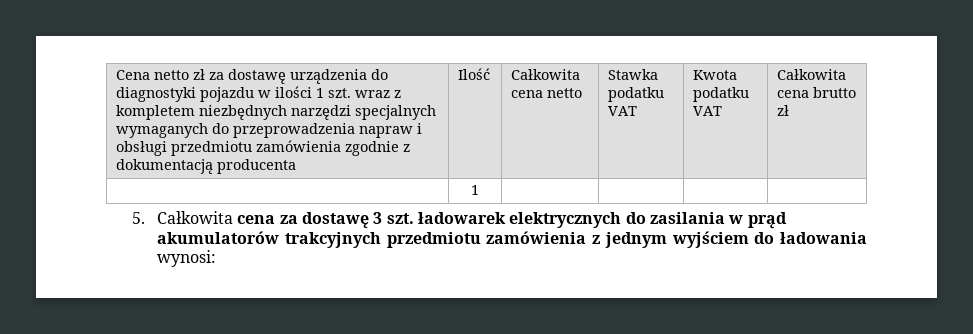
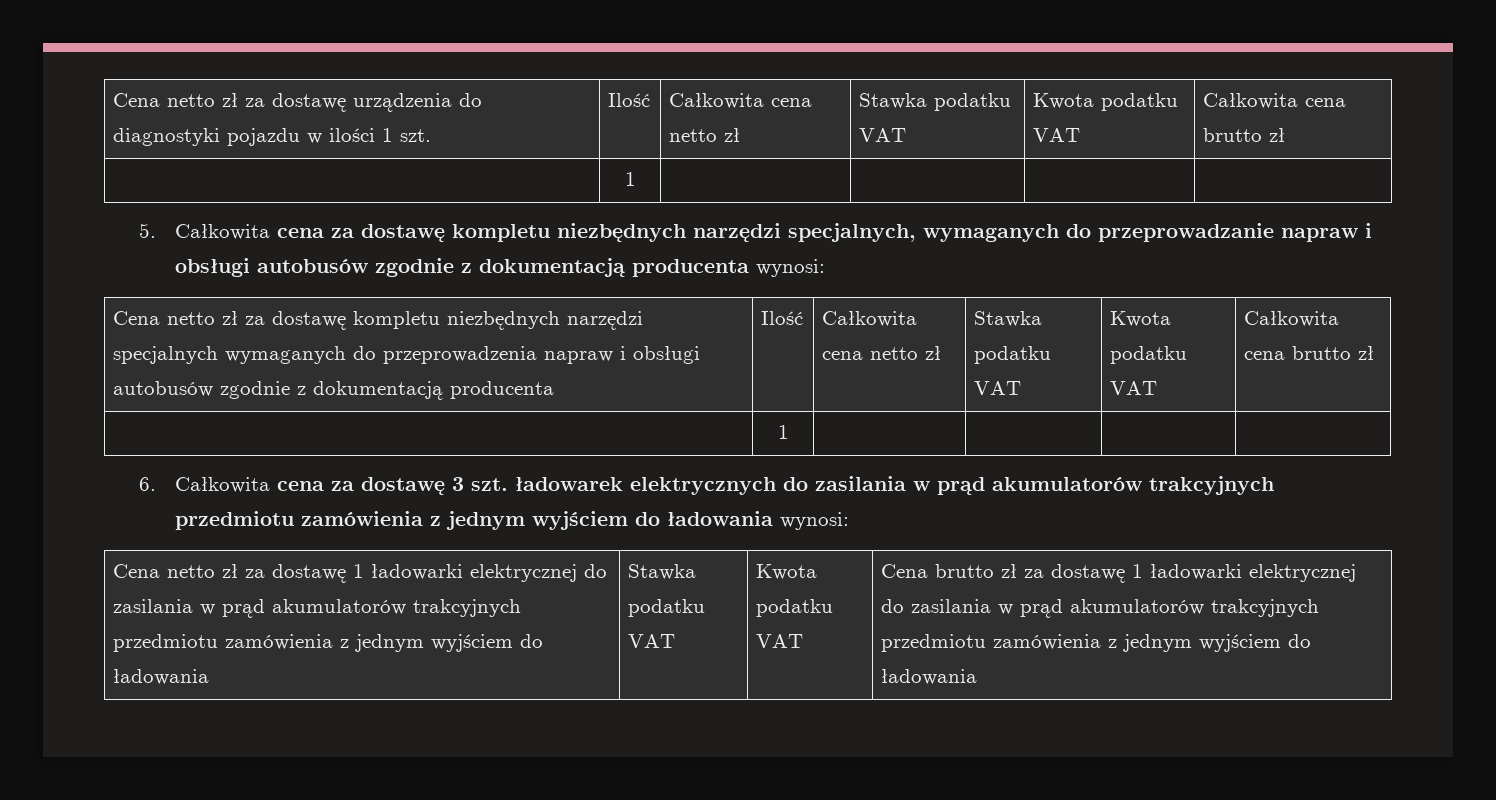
[354,90,401,98] [115,105,195,120] wraz z kompletem -> [607,93,650,107] [668,93,812,109] [668,128,740,142] [858,93,1011,111] [858,128,906,142] [1032,93,1178,111] [1032,128,1080,142] [1202,93,1346,109] [1202,128,1285,142] [624,172,636,186] [139,223,1372,242] [174,258,825,277] [112,311,440,330] | Ilość | Całkowita cena netto zł | Stawka podatku VAT | Kwota podatku VAT | Całkowita cena brutto zł // | 1 | | | | // 5. Całkowita cena za dostawę kompletu niezbędnych narzędzi specjalnych, wymaganych do przeprowadzanie napraw i obsługi autobusów zgodnie z dokumentacją producenta wynosi: // Cena netto zł za dostawę kompletu
[170,140,341,156] przedmiotu zamówienia -> [112,381,213,397] autobusów
(582, 93) none -> [924,346,941,360] zł
[131,212,145,224] 5. -> [139,477,157,491] 6.
(217, 258) none -> [112,564,607,583] [112,599,521,618] [112,634,543,652] [112,669,209,685] [627,564,696,580] [627,599,705,617] [627,634,675,648] [755,564,817,580] [755,599,833,617] [755,634,803,648] [880,564,1356,583] [880,599,1319,618] [880,634,1311,652] [880,669,977,685] // Cena netto zł za dostawę 1 ładowarki elektrycznej do zasilania w prąd akumulatorów trakcyjnych przedmiotu zamówienia z jednym wyjściem do ładowania | Stawka podatku VAT | Kwota podatku VAT | Cena brutto zł za dostawę 1 ładowarki elektrycznej do zasilania w prąd akumulatorów trakcyjnych przedmiotu zamówienia z jednym wyjściem do ładowania

